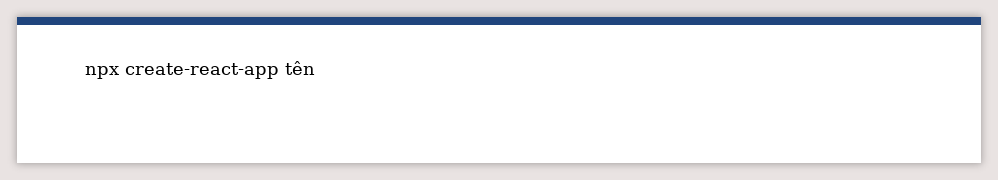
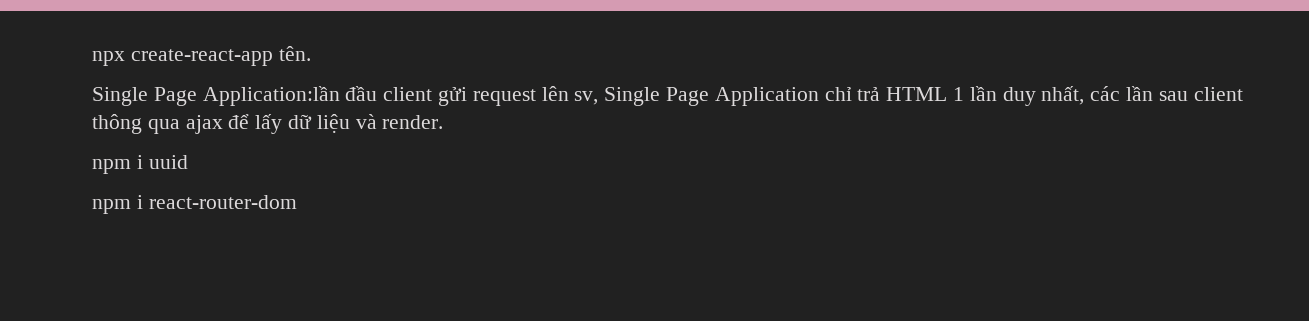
[285,61,315,75] tên -> [278,46,311,61] [92,86,1243,106] [92,114,444,134] [92,155,188,174] [92,195,297,214] tên. // Single Page Application:lần đầu client gửi request lên sv, Single Page Application chỉ trả HTML 1 lần duy nhất, các lần sau client thông qua ajax để lấy dữ liệu và render. // npm i uuid // npm i react-router-dom

